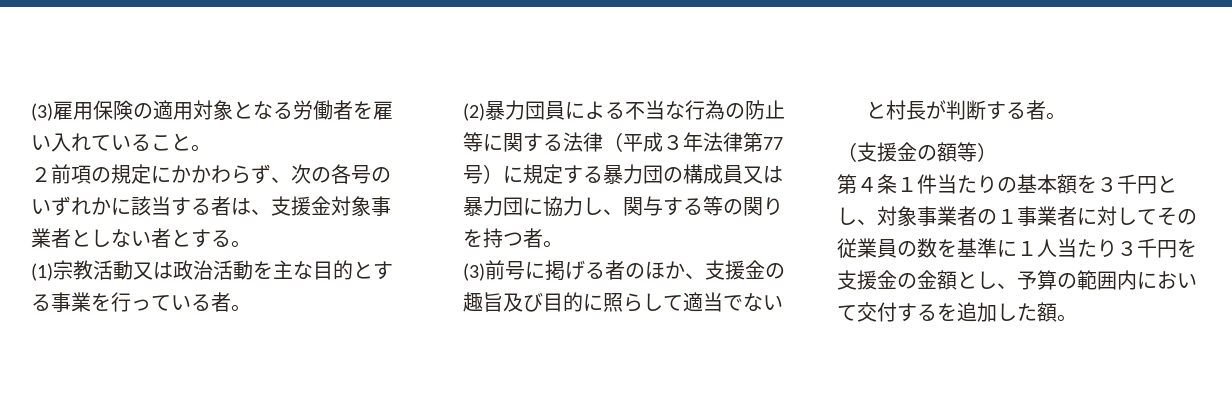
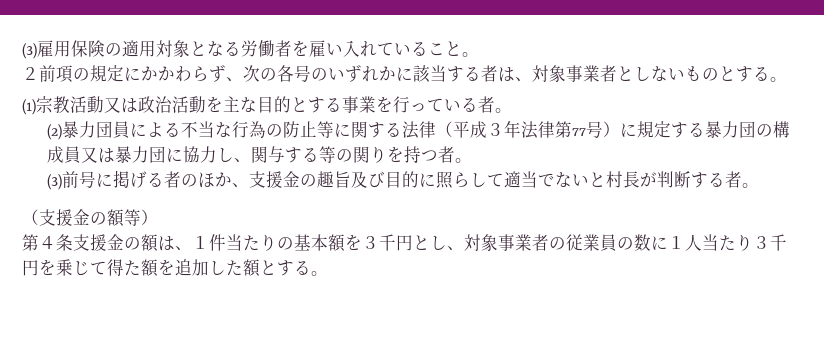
[271,196,331,216] 支援金 -> (532, 79) none
[151,228,171,248] 者 -> [685,66,719,81] もの
(897, 184) none -> [73,234,192,252] 支援金の額は、
[997,206,1197,226] １事業者に対してその -> (566, 243) none
[937,238,997,258] を基準 -> (651, 242) none
[837,270,1197,290] [837,302,937,322] 支援金の金額とし、予算の範囲内において交付する -> [56,259,158,277] 乗じて得た額
(1057, 312) none -> [260,260,311,276] とする

